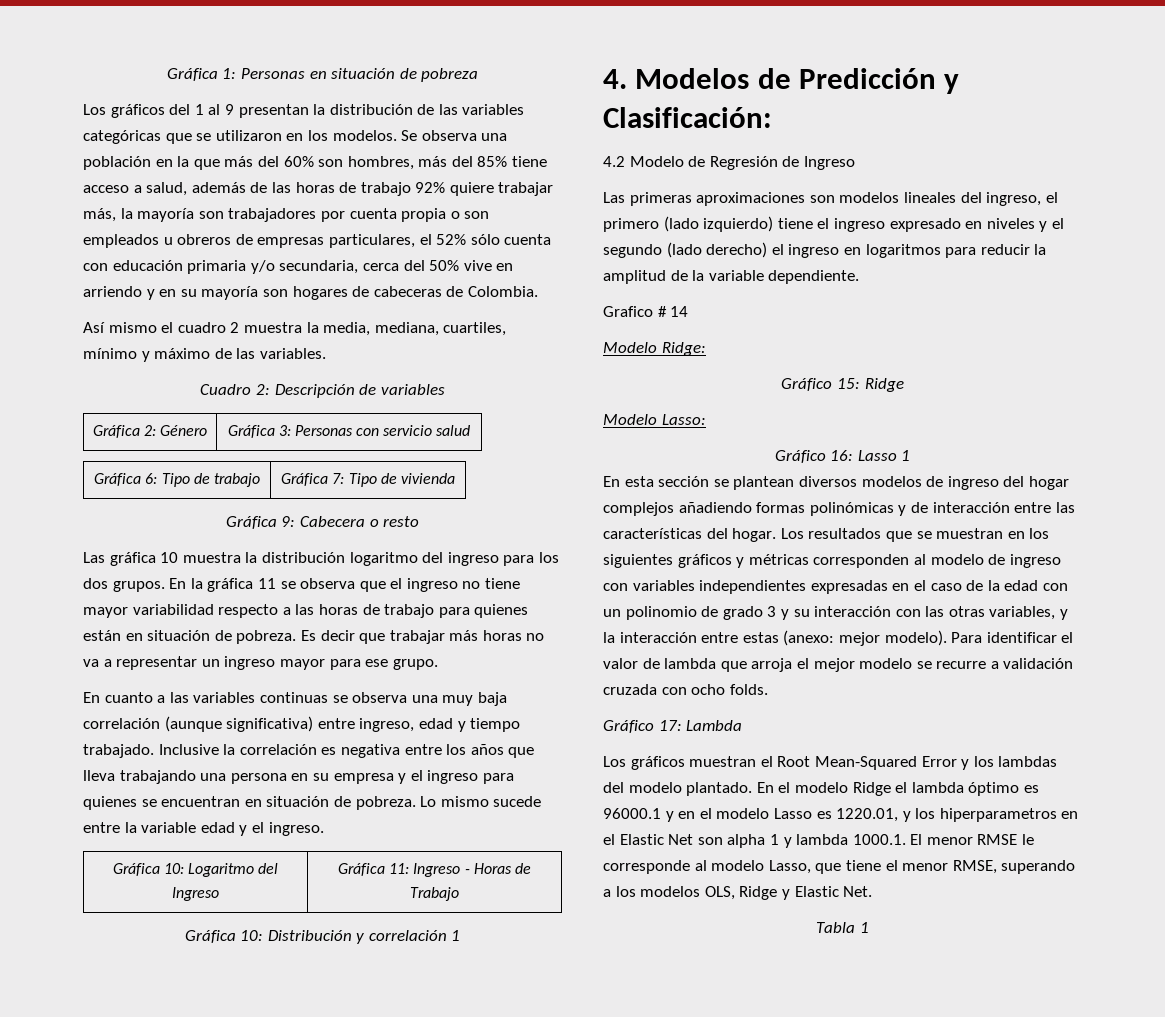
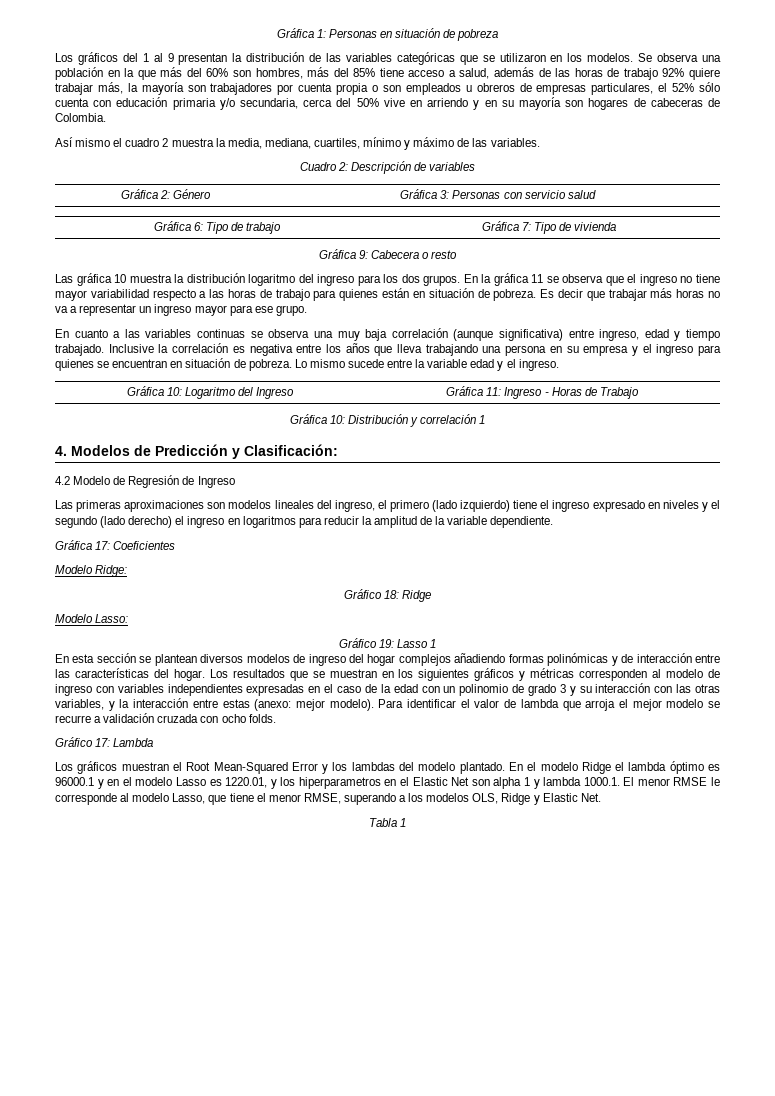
[603,306,689,317] Grafico # 14 -> [55,540,176,550] Gráfica 17: Coeficientes
[837,378,860,389] 15: -> [384,590,399,599] 18:
[830,450,854,461] 16: -> [378,639,394,648] 19:

